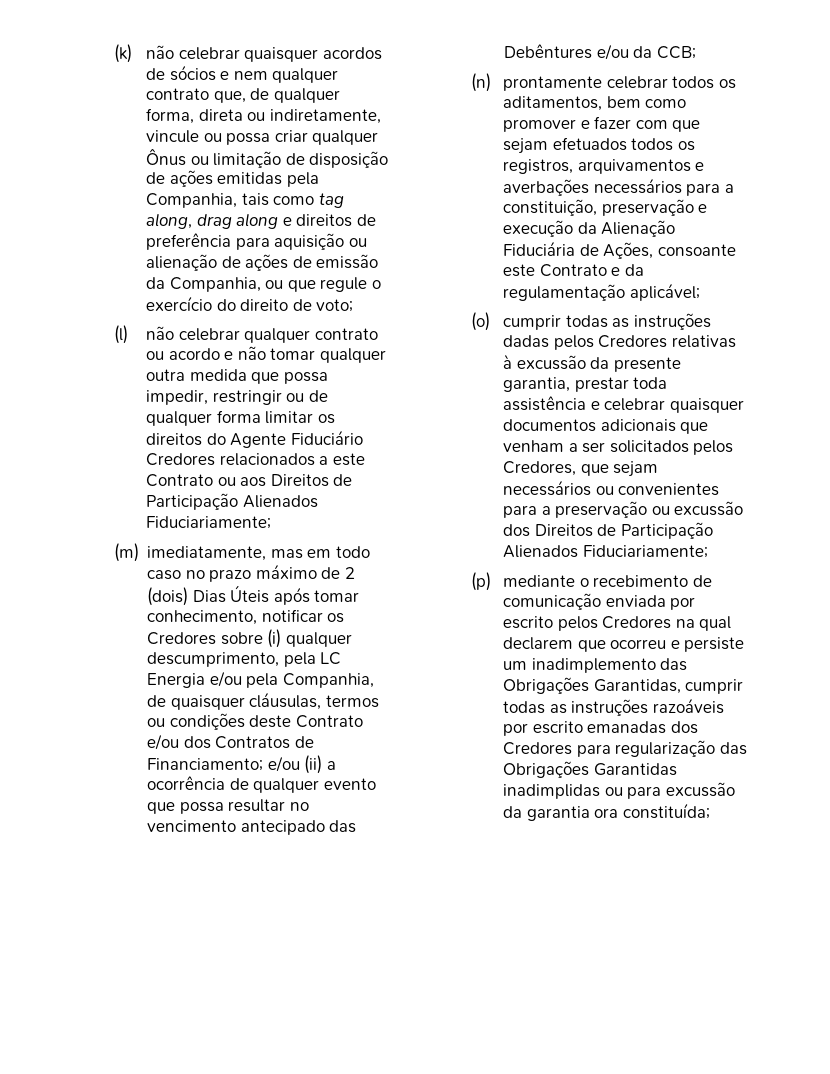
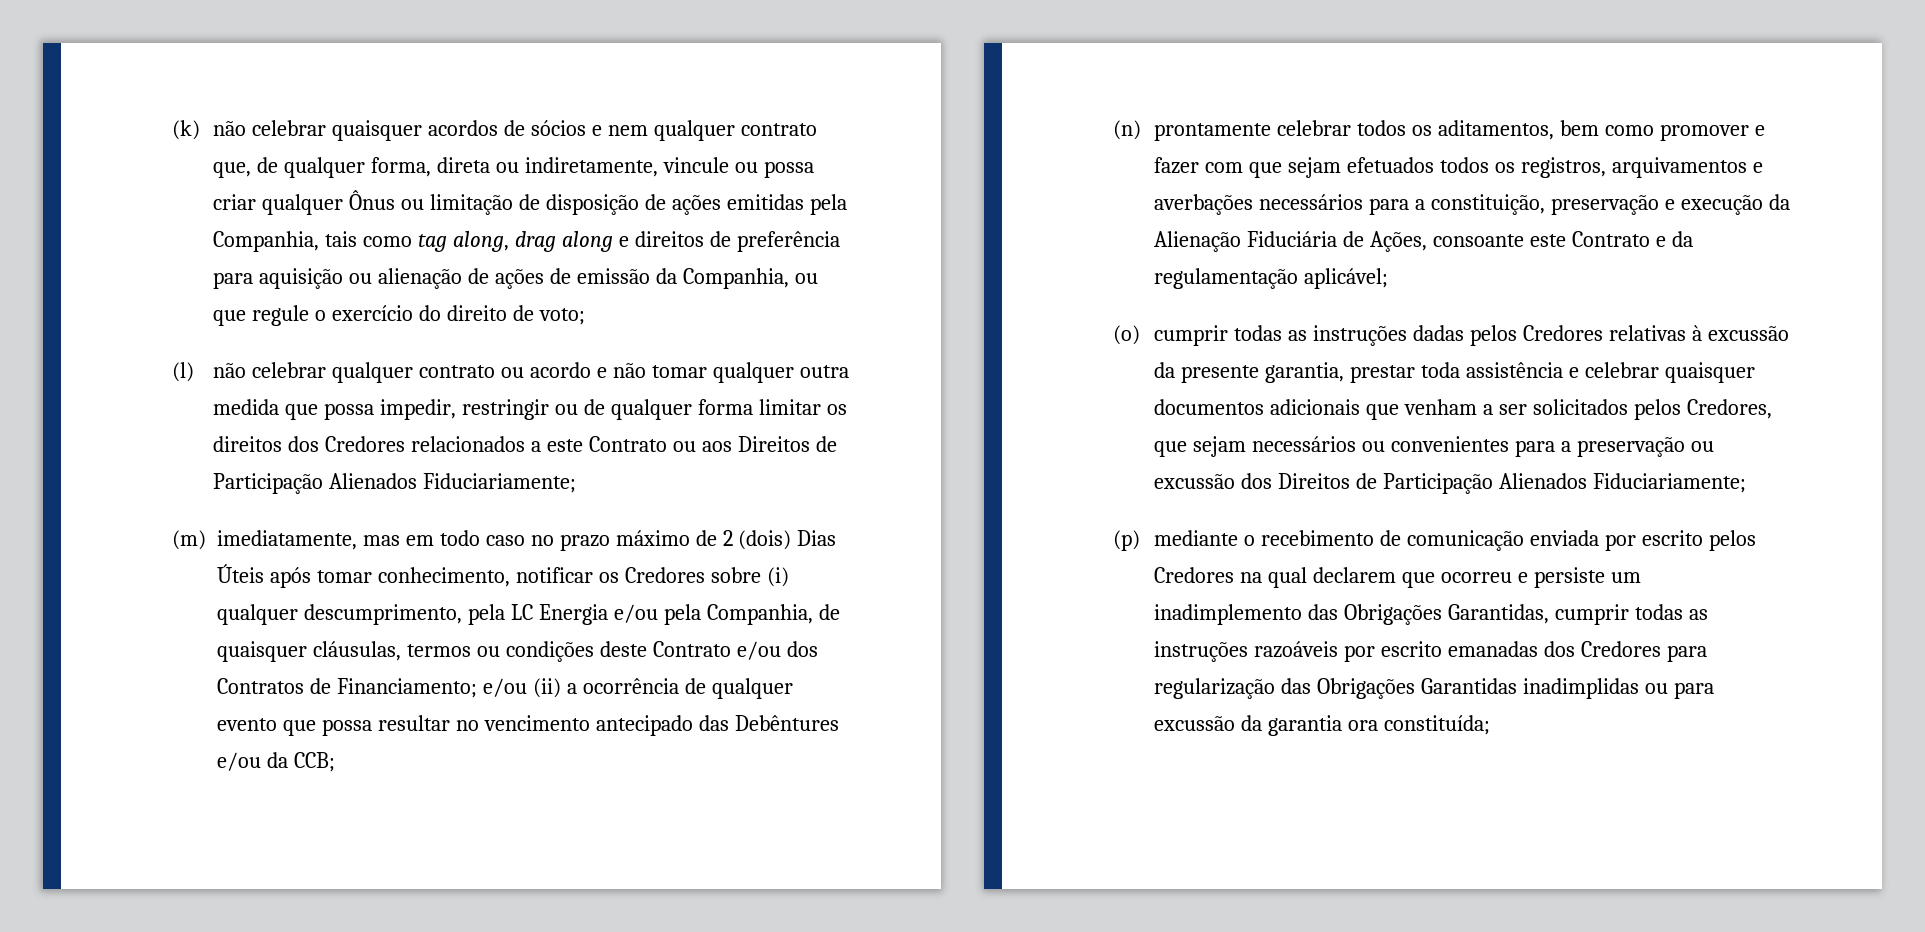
[206,430,363,448] do Agente Fiduciário -> [288,436,320,452] dos

